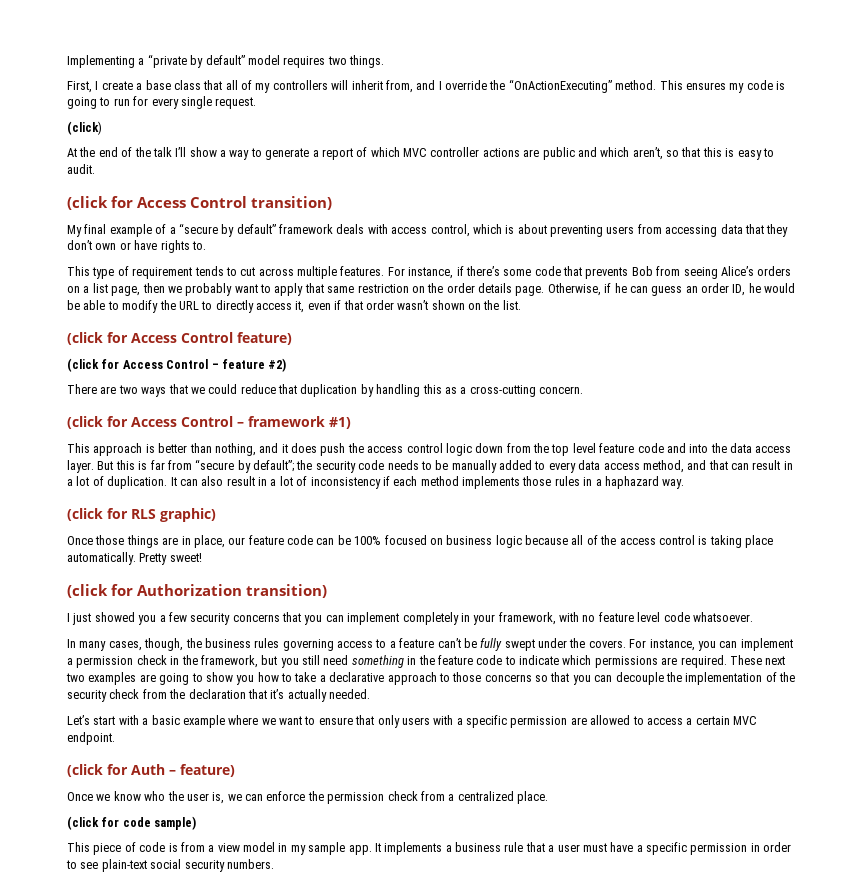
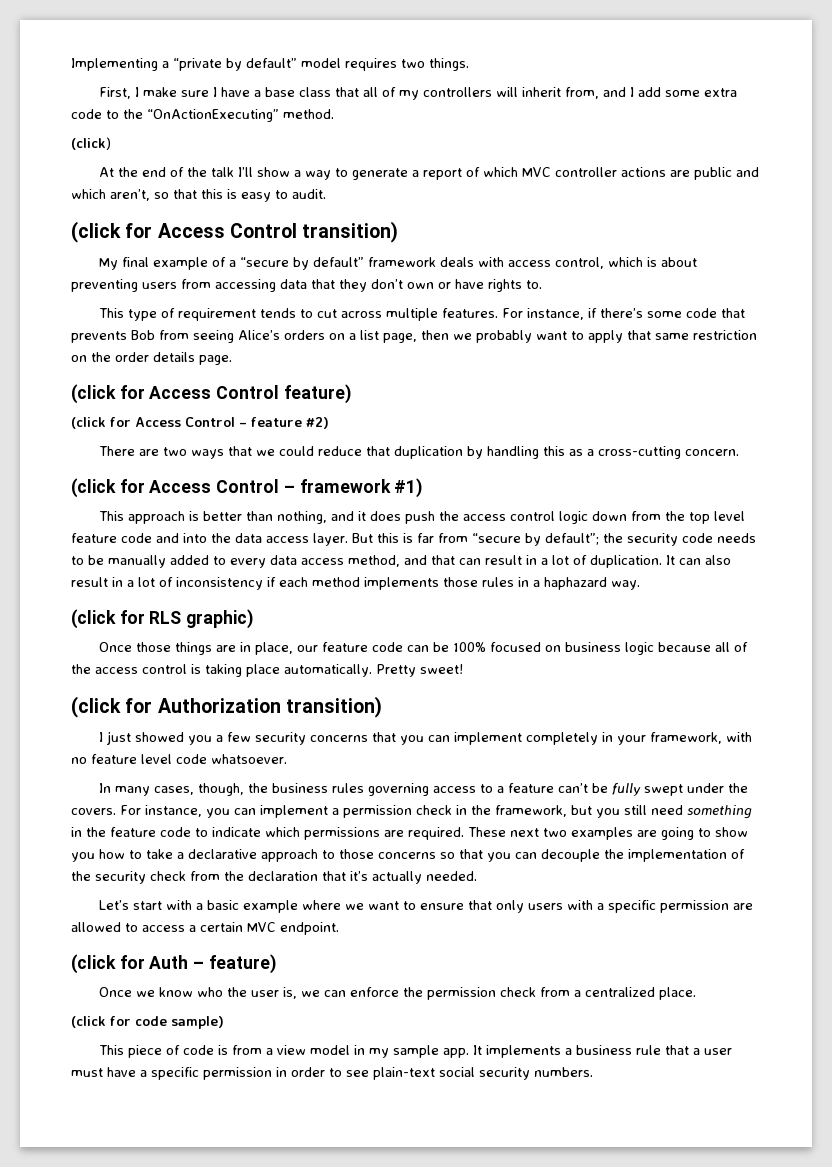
[101,81,133,90] create -> [142,87,250,97] make sure I have
[445,79,785,93] [67,96,257,109] override the “OnActionExecuting” method. This ensures my code is going to run for every single request. -> [637,87,737,97] [71,109,334,122] add some extra code to the “OnActionExecuting” method.
[547,283,796,296] [67,300,521,313] Otherwise, if he can guess an order ID, he would be able to modify the URL to directly access it, even if that order wasn’t shown on the list. -> (232, 360) none

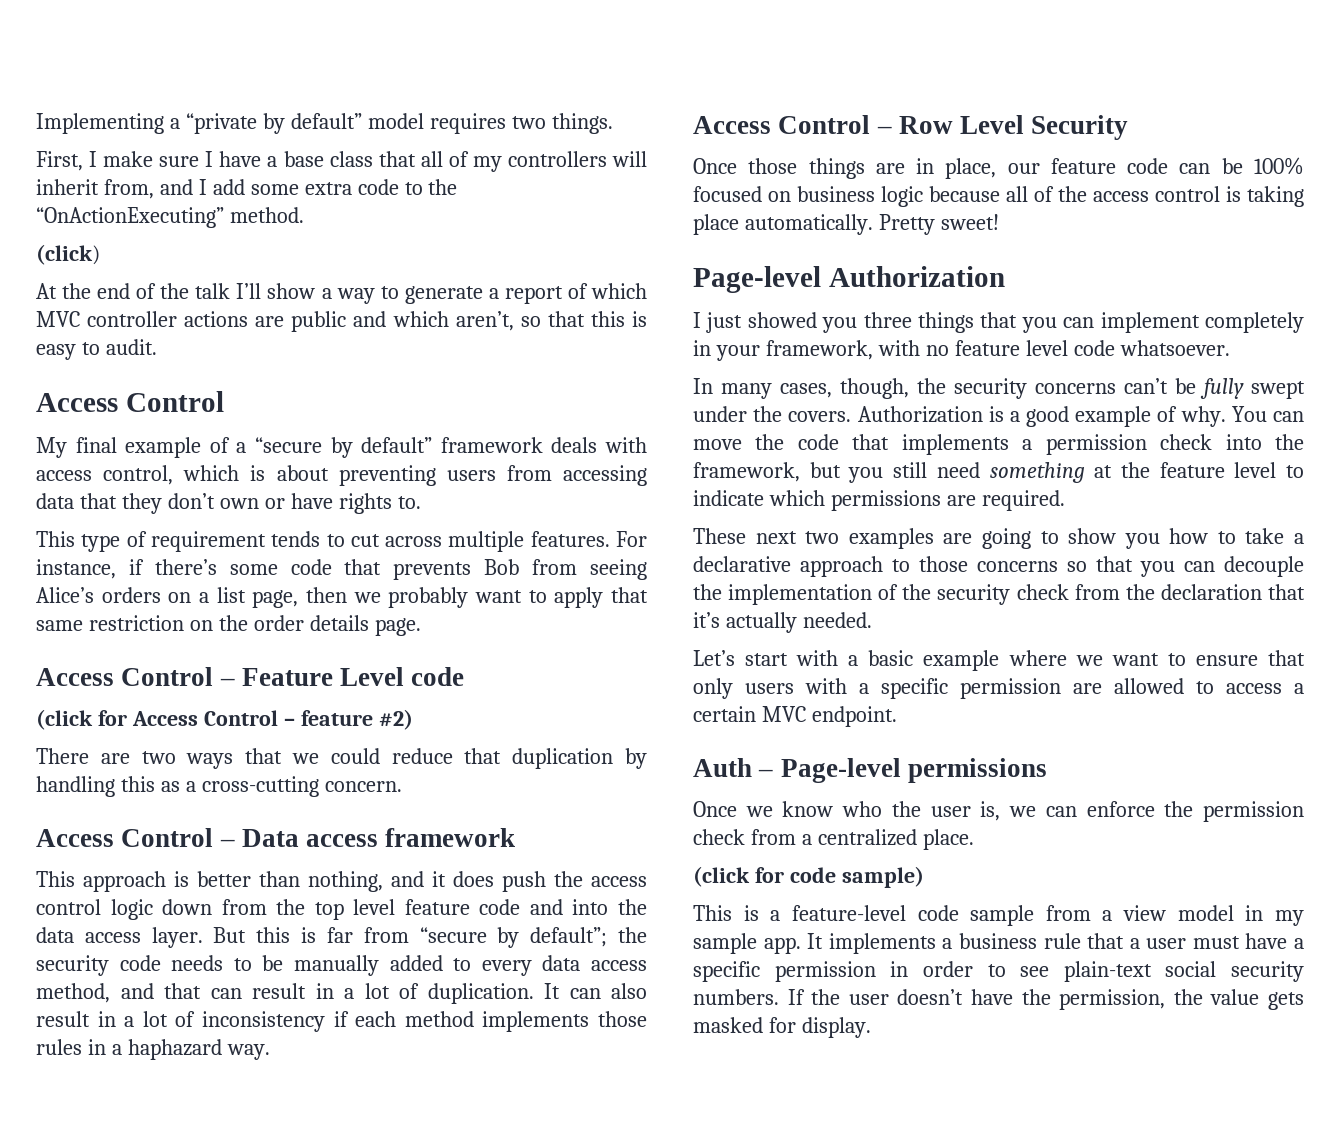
[71,221,399,243] (click for Access Control transition) -> [36,391,224,412] Access Control
[71,384,351,404] (click for Access Control feature) -> [36,667,465,686] Access Control – Feature Level code
[71,478,423,498] (click for Access Control – framework #1) -> [36,828,516,847] Access Control – Data access framework
[71,609,254,629] (click for RLS graphic) -> [693,115,1129,140] Access Control – Row Level Security
[71,696,382,718] (click for Authorization transition) -> [693,266,1005,293] Page-level Authorization
[215,732,368,745] a few security concerns -> [863,312,974,333] three things
[271,783,554,796] business rules governing access to a feature -> [954,378,1116,399] security concerns
[120,805,328,818] For instance, you can implement -> [857,406,1304,427] [693,434,1009,455] Authorization is a good example of why. You can move the code that implements
[456,805,467,815] in -> [1225,434,1262,450] into
[71,827,82,837] in -> [1094,465,1113,478] at
[160,827,191,837] code -> [1234,462,1277,478] level
(464, 833) none -> (1065, 500) //
[71,954,276,974] (click for Auth – feature) -> [693,758,1047,783] Auth – Page-level permissions
[127,1045,228,1058] piece of code is -> [743,905,1035,926] is a feature-level code sample
(593, 1072) none -> [787,989,1304,1010] [693,1017,871,1038] If the user doesn’t have the permission, the value gets masked for display.

